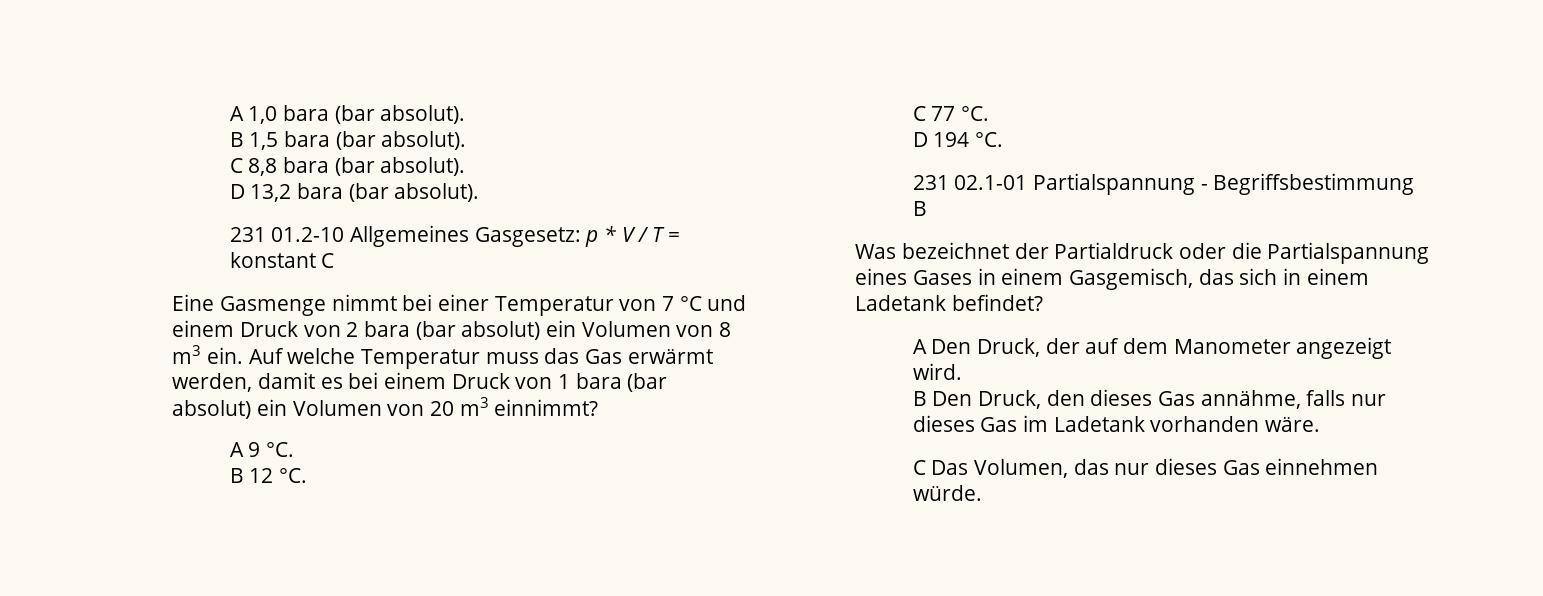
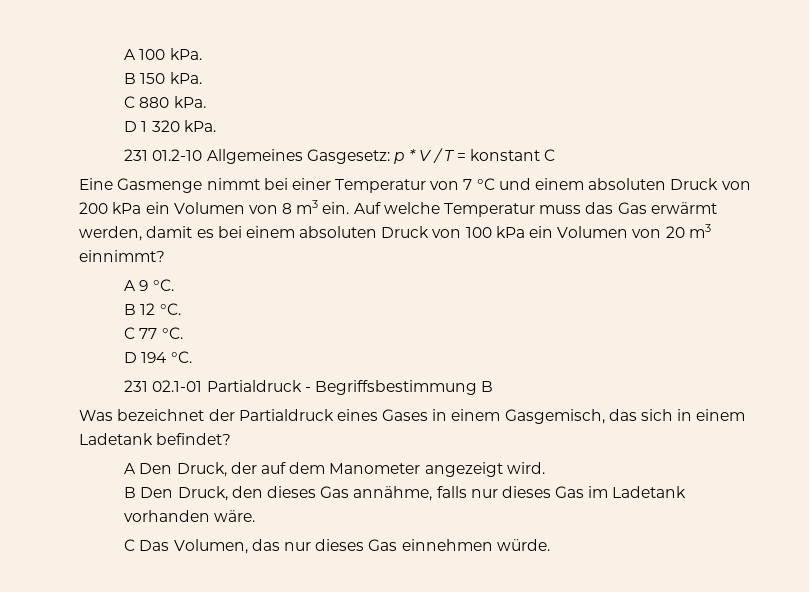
[229,105,466,124] [229,131,467,150] [229,157,466,176] [229,183,480,202] A 1,0 bara (bar absolut). // B 1,5 bara (bar absolut). // C 8,8 bara (bar absolut). // D 13,2 bara (bar absolut). -> [124,48,202,60] [124,72,202,84] [124,96,206,108] [124,120,216,132] A 100 kPa. // B 150 kPa. // C 880 kPa. // D 1 320 kPa.
[240,321,541,340] Druck von 2 bara (bar absolut) -> [588,178,751,190] [79,202,142,214] absoluten Druck von 200 kPa
[451,373,668,392] [172,400,252,419] Druck von 1 bara (bar absolut) -> [299,226,525,238] absoluten Druck von 100 kPa
[1033,173,1196,195] Partialspannung -> [206,380,302,392] Partialdruck
[1179,242,1430,264] oder die Partialspannung -> (334, 415) none

